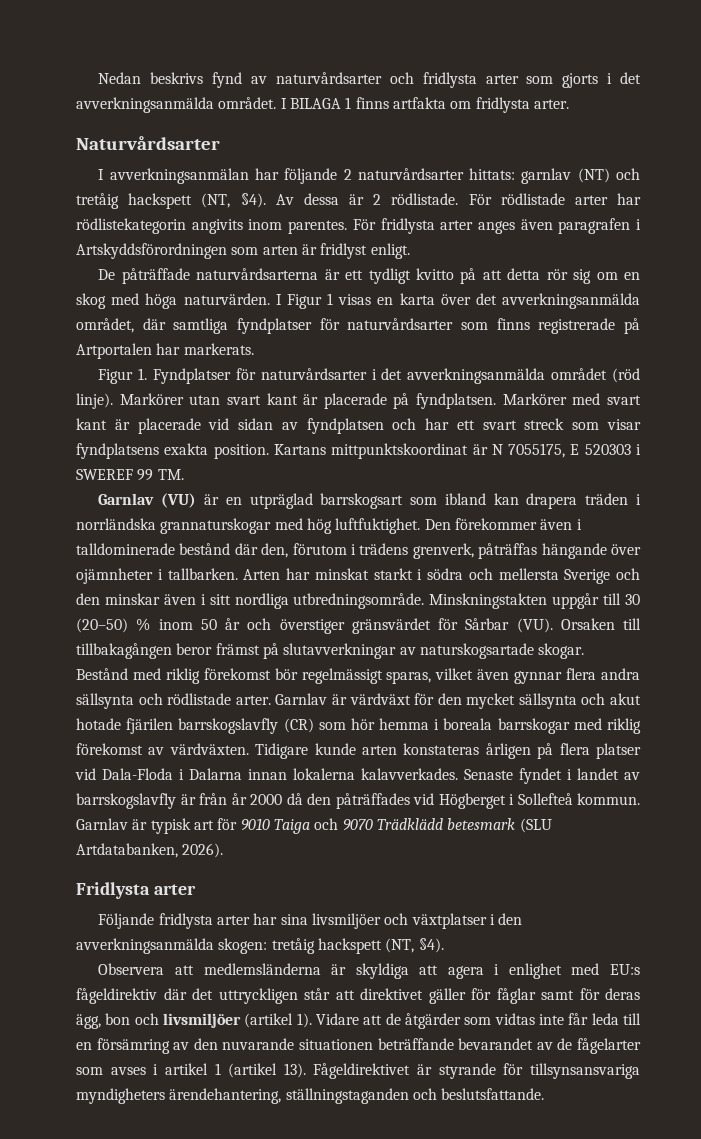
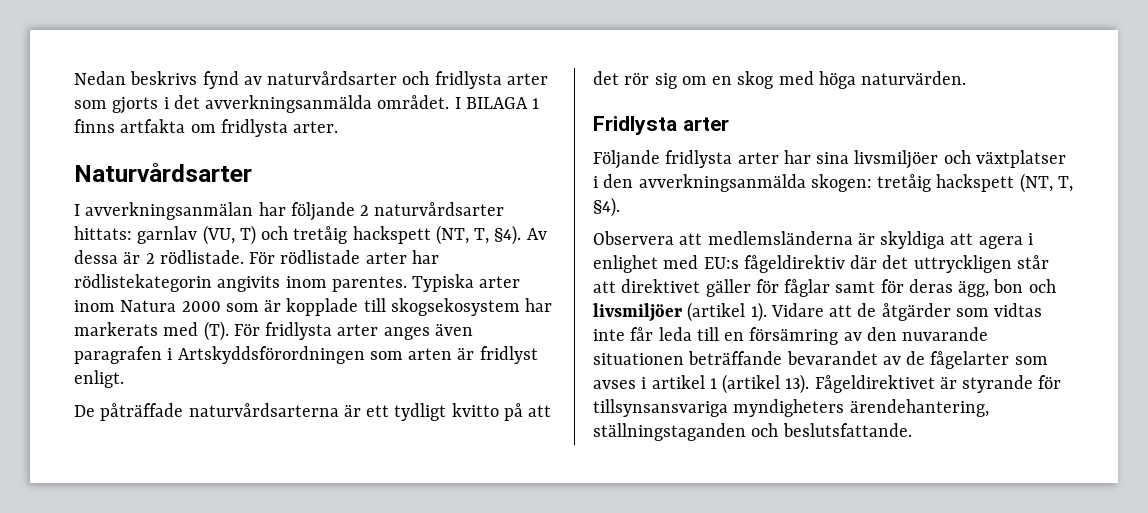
[577,168,610,183] (NT) -> [202,225,256,245] (VU, T)
(231, 200) none -> [474,228,490,244] T,
(348, 227) none -> [412,274,521,292] [74,298,553,316] [74,321,229,341] Typiska arter inom Natura 2000 som är kopplade till skogsekosystem har markerats med (T).
[507,268,541,280] detta -> [593,71,619,85] det
[275,293,641,309] [76,318,640,334] [76,343,254,359] [98,368,640,384] [76,393,641,409] [76,418,641,434] [76,443,641,459] [76,469,184,481] [98,493,641,509] [76,518,582,534] [76,543,641,559] [76,568,640,584] [76,593,640,609] [76,618,641,634] [76,643,585,659] [76,668,641,684] [76,693,641,709] [76,718,641,734] [76,743,641,759] [75,768,640,784] [76,793,640,809] [76,818,552,834] [76,843,224,858] I Figur 1 visas en karta över det avverkningsanmälda området, där samtliga fyndplatser för naturvårdsarter som finns registrerade på Artportalen har markerats. // Figur 1. Fyndplatser för naturvårdsarter i det avverkningsanmälda området (röd linje). Markörer utan svart kant är placerade på fyndplatsen. Markörer med svart kant är placerade vid sidan av fyndplatsen och har ett svart streck som visar fyndplatsens exakta position. Kartans mittpunktskoordinat är N 7055175, E 520303 i SWEREF 99 TM. // Garnlav (VU) är en utpräglad barrskogsart som ibland kan drapera träden i norrländska grannaturskogar med hög luftfuktighet. Den förekommer även i talldominerade bestånd där den, förutom i trädens grenverk, påträffas hängande över ojämnheter i tallbarken. Arten har minskat starkt i södra och mellersta Sverige och den minskar även i sitt nordliga utbredningsområde. Minskningstakten uppgår till 30 (20–50) % inom 50 år och överstiger gränsvärdet för Sårbar (VU). Orsaken till tillbakagången beror främst på slutavverkningar av naturskogsartade skogar. Bestånd med riklig förekomst bör regelmässigt sparas, vilket även gynnar flera andra sällsynta och rödlistade arter. Garnlav är värdväxt för den mycket sällsynta och akut hotade fjärilen barrskogslavfly (CR) som hör hemma i boreala barrskogar med riklig förekomst av värdväxten. Tidigare kunde arten konstateras årligen på flera platser vid Dala-Floda i Dalarna innan lokalerna kalavverkades. Senaste fyndet i landet av barrskogslavfly är från år 2000 då den påträffades vid Högberget i Sollefteå kommun. Garnlav är typisk art för 9010 Taiga och 9070 Trädklädd betesmark (SLU Artdatabanken, 2026). -> (967, 78) none
(415, 945) none -> [1057,176,1073,192] T,

